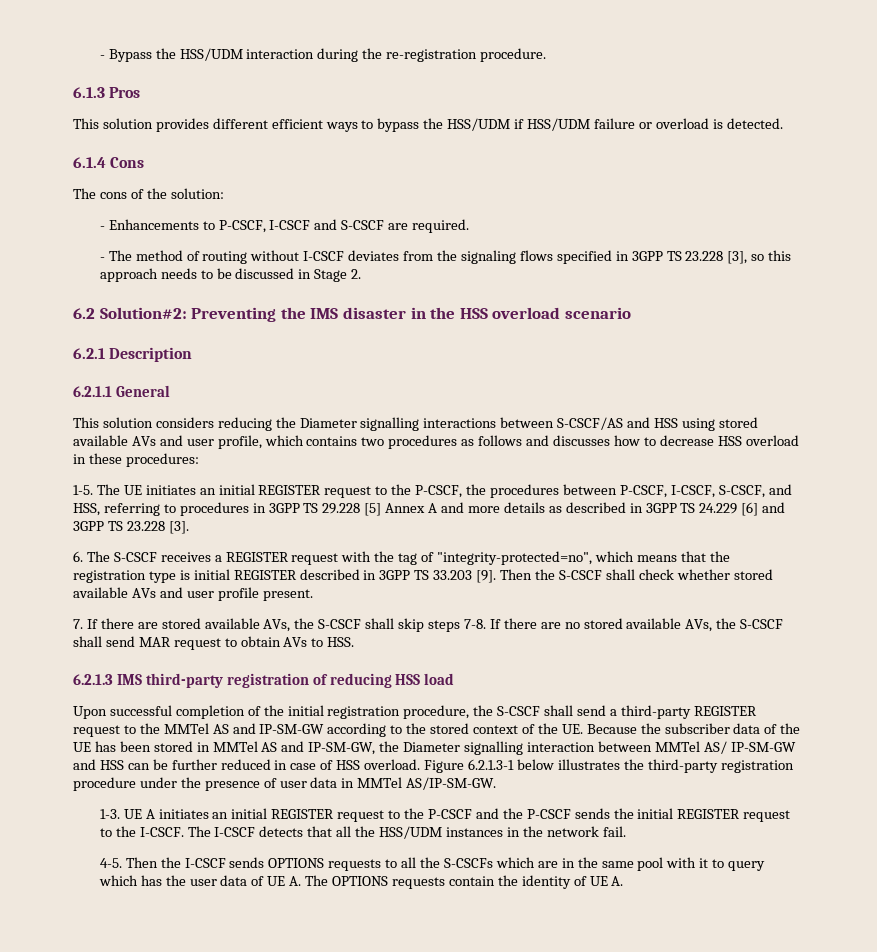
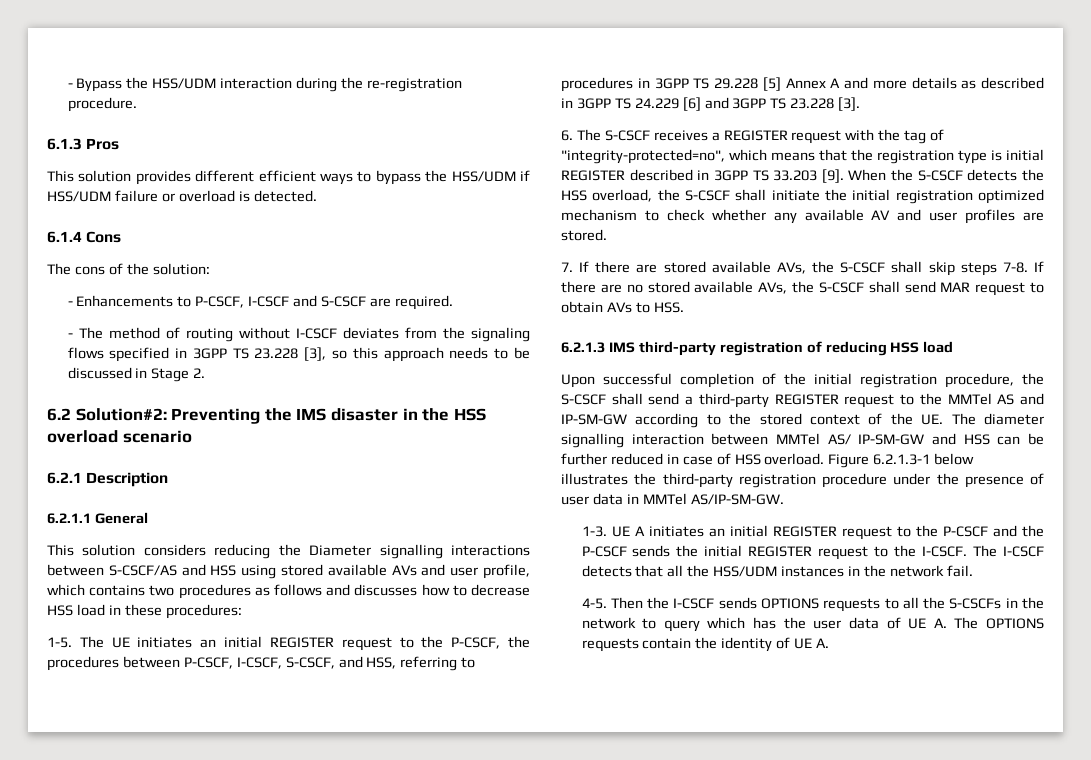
[745,435,799,446] overload -> [76,604,105,616] load
[500,569,773,580] [73,587,313,601] Then the S-CSCF shall check whether stored available AVs and user profile present. -> [848,169,1044,181] [561,189,1044,204] [561,209,1044,224] [561,229,607,241] When the S-CSCF detects the HSS overload, the S-CSCF shall initiate the initial registration optimized mechanism to check whether any available AV and user profiles are stored.
[586,723,801,734] [73,741,461,755] Because the subscriber data of the UE has been stored in MMTel AS and IP-SM-GW, the Diameter -> [951,413,1044,425] The diameter
[495,857,709,871] which are in the same pool with it -> [1005,597,1044,609] [581,617,636,629] in the network

